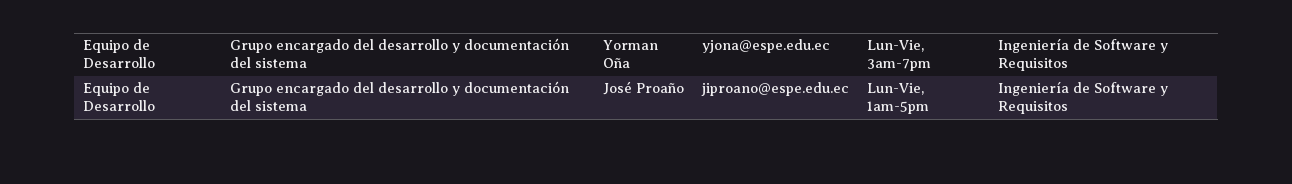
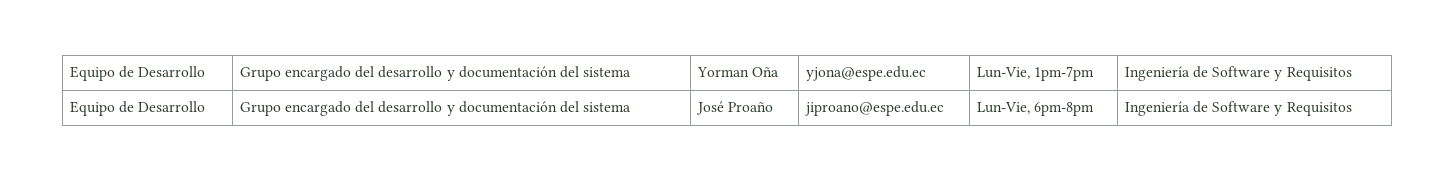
[866,59,931,71] 3am-7pm -> [1034,66,1095,81] 1pm-7pm
[866,101,929,114] 1am-5pm -> [1034,102,1095,116] 6pm-8pm

